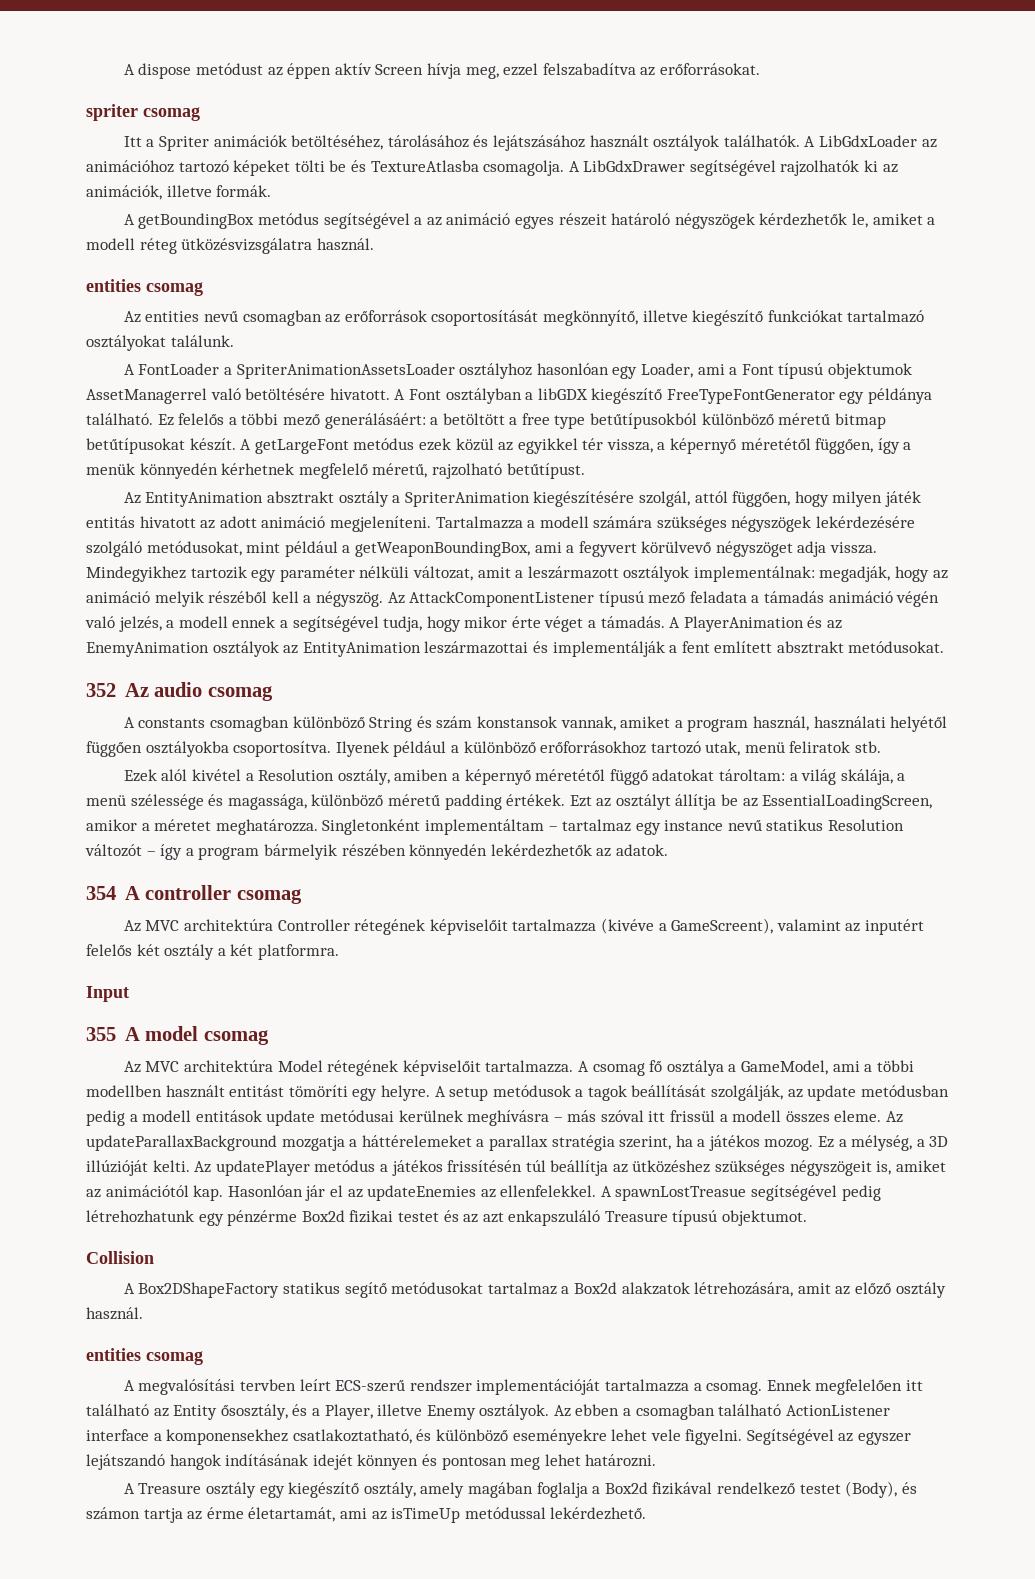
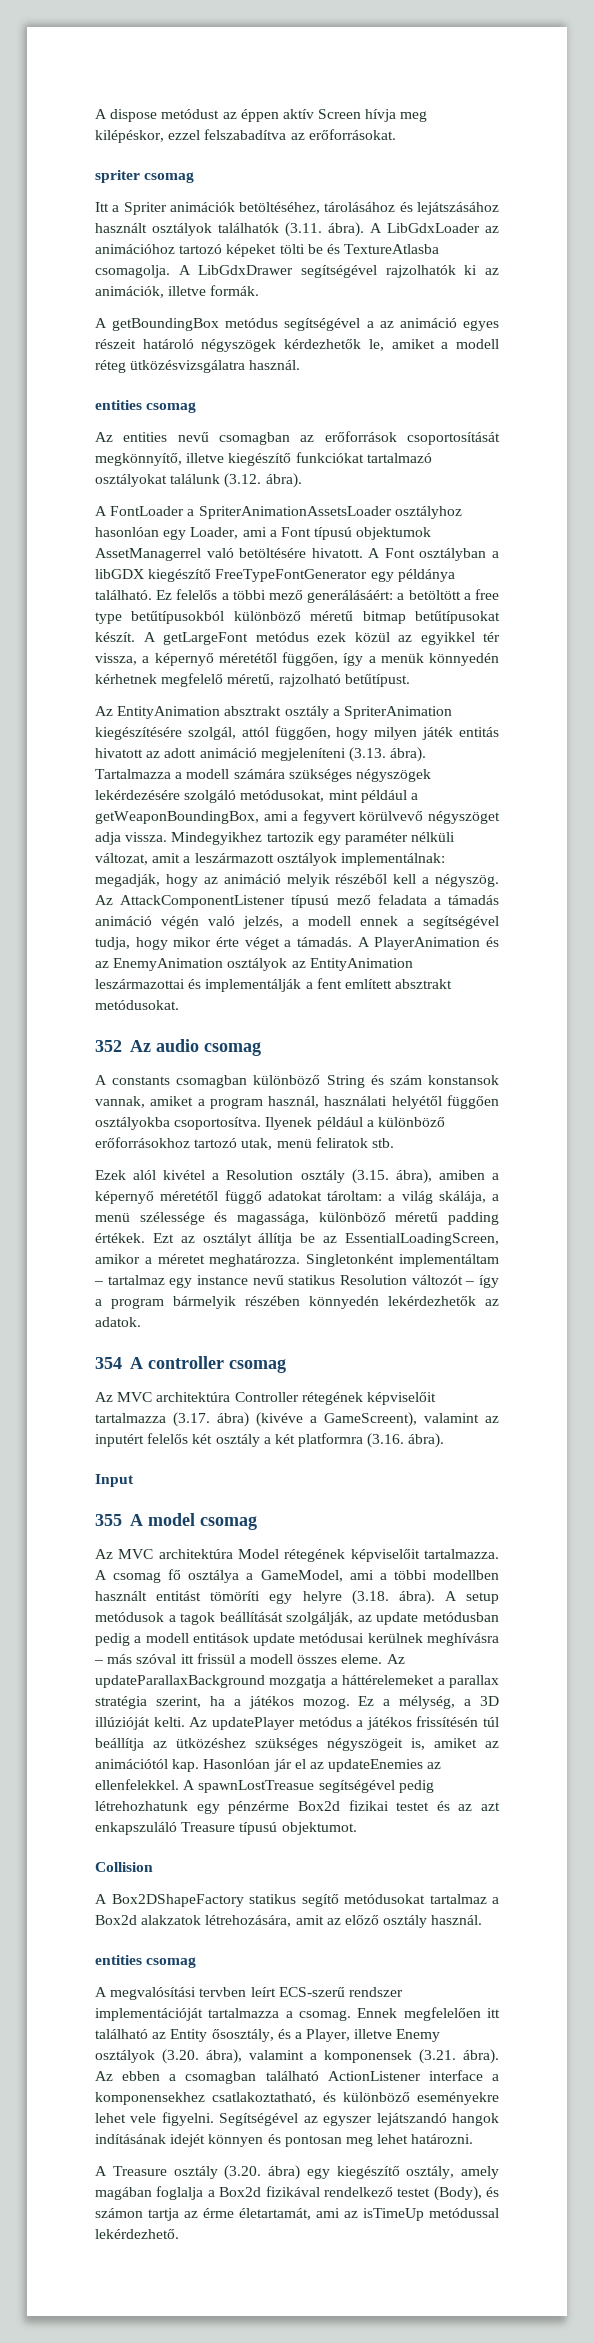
[465,66,499,79] meg, -> [400,111,428,122] [95,130,164,143] meg kilépéskor,
[723,135,800,147] találhatók. -> [218,222,364,237] találhatók (3.11. ábra).
[170,335,234,347] találunk. -> [170,473,302,488] találunk (3.12. ábra).
[329,516,431,532] megjeleníteni. -> [260,747,427,762] megjeleníteni (3.13. ábra).
[337,769,390,785] osztály, -> [300,1169,432,1184] osztály (3.15. ábra),
(597, 925) none -> [173,1412,249,1427] (3.17. ábra)
[257,944,339,960] platformra. -> [298,1433,445,1448] platformra (3.16. ábra).
[380,1085,430,1101] helyre. -> [302,1590,435,1605] helyre (3.18. ábra).
[479,1404,550,1420] osztályok. -> [95,2049,499,2064] osztályok (3.20. ábra), valamint a komponensek (3.21. ábra).
(257, 1490) none -> [224,2165,300,2180] (3.20. ábra)

